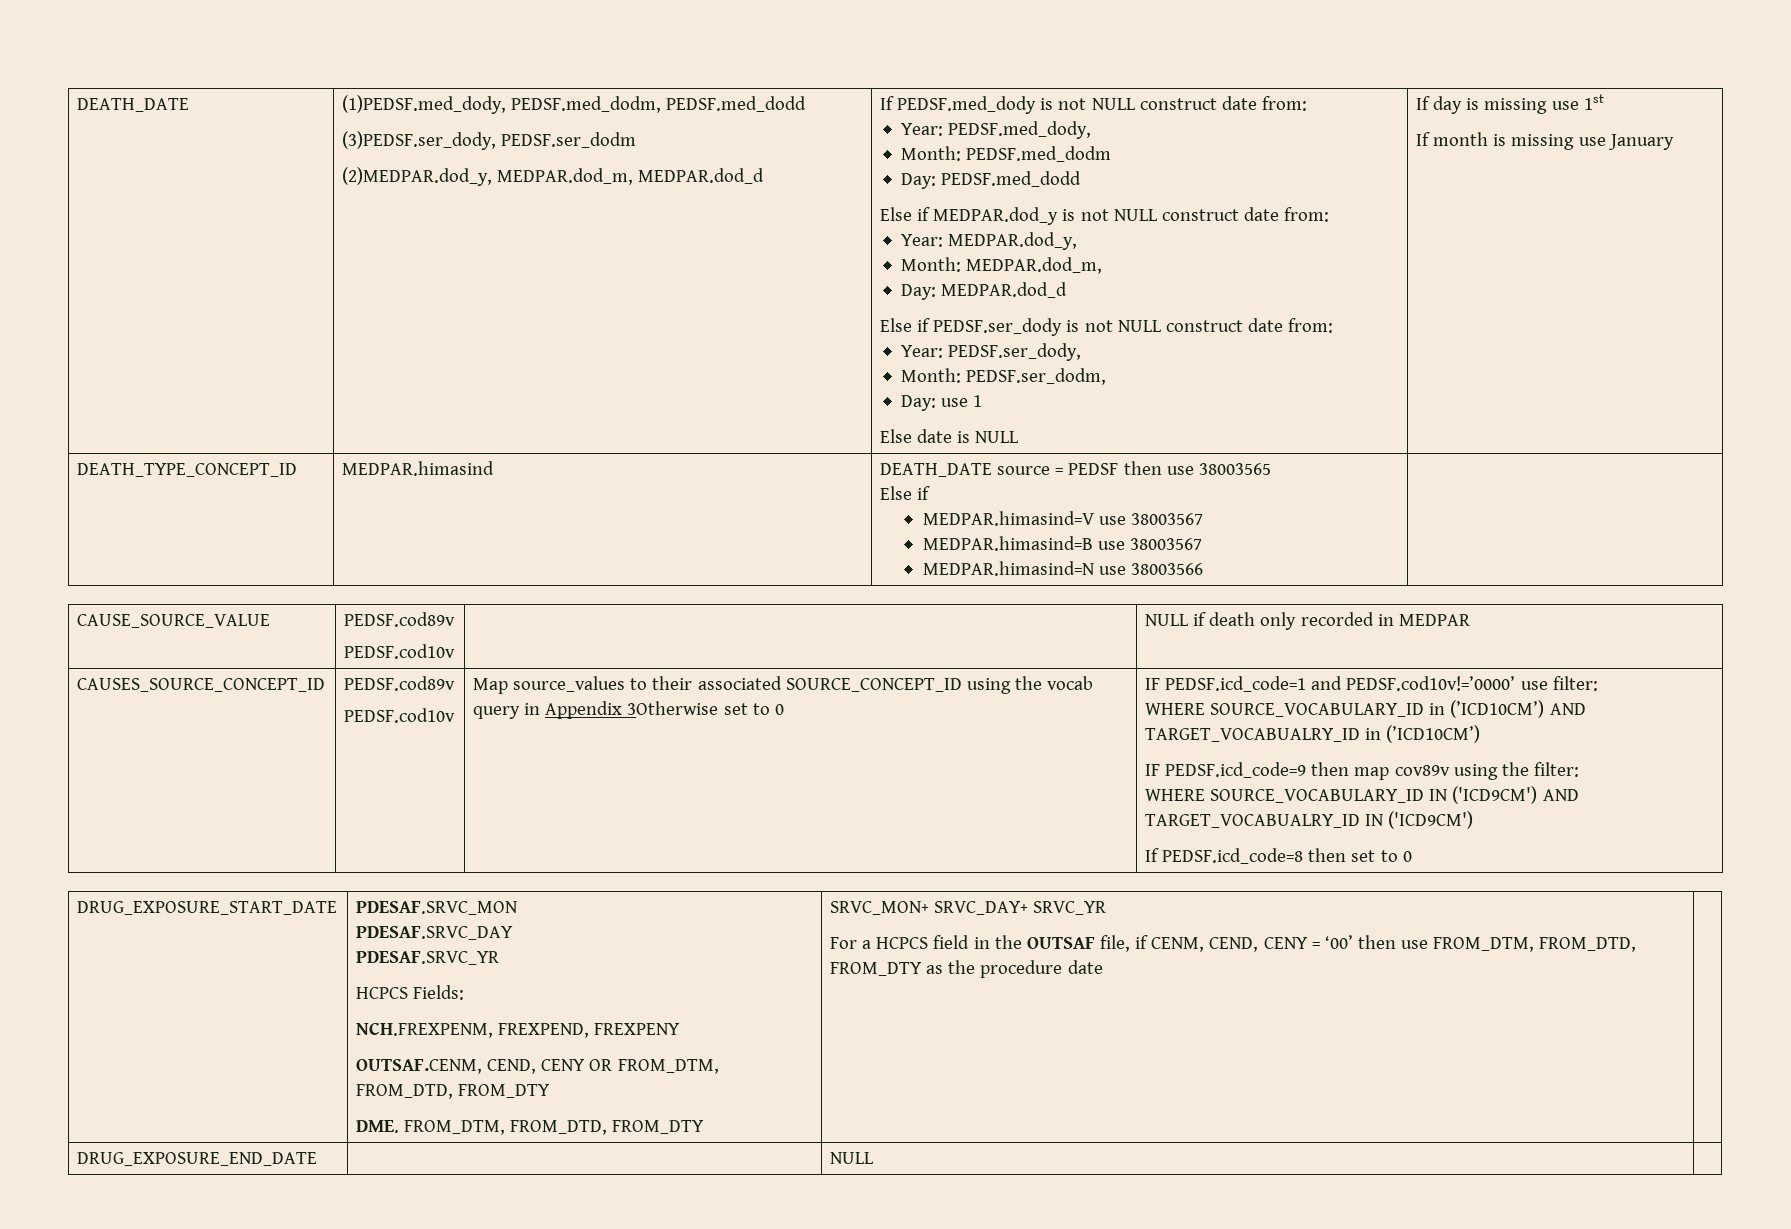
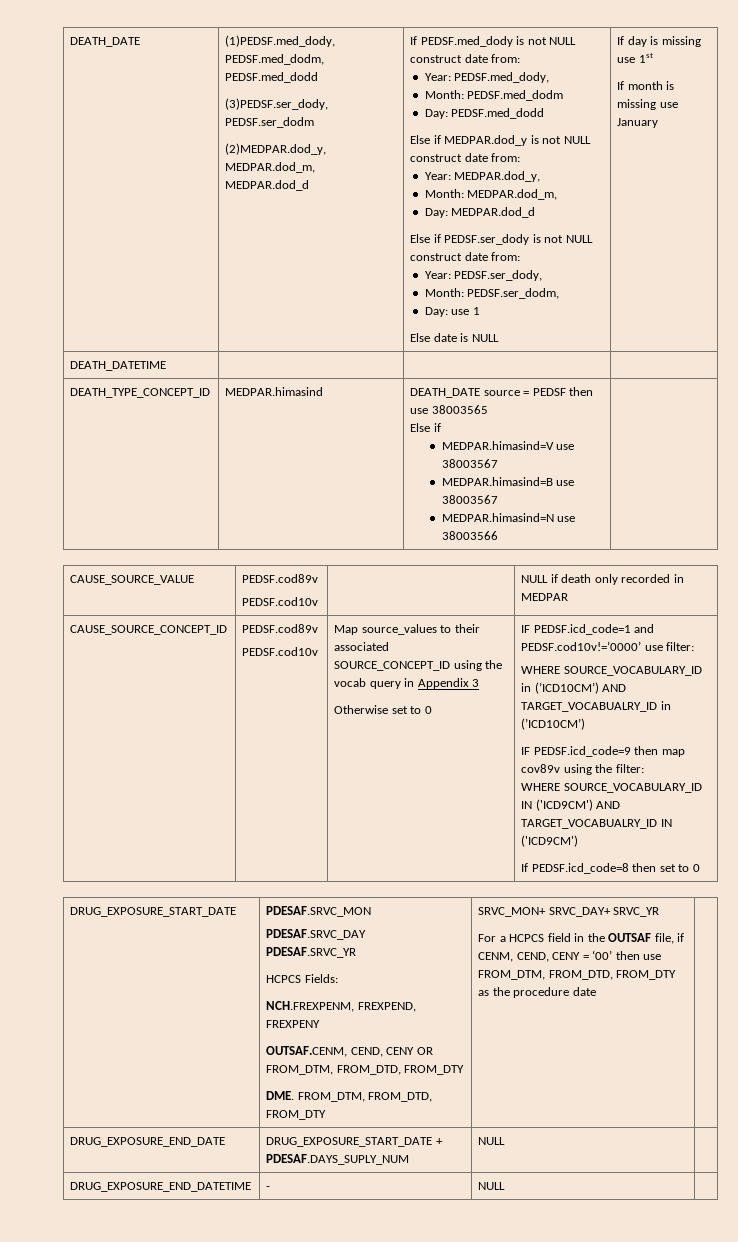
(1674, 142) none -> [70,361,167,371] // DEATH_DATETIME | | |
[77,678,326,692] CAUSES_SOURCE_CONCEPT_ID -> [70,625,228,635] CAUSE_SOURCE_CONCEPT_ID
[627,701,719,715] 3Otherwise -> [472,679,480,687] [334,705,389,714] 3 // Otherwise
(318, 1159) none -> [266,1137,443,1147] [266,1154,410,1165] [478,1137,506,1145] [70,1182,252,1192] [266,1186,271,1190] DRUG_EXPOSURE_START_DATE + PDESAF.DAYS_SUPLY_NUM | NULL | // DRUG_EXPOSURE_END_DATETIME | -

